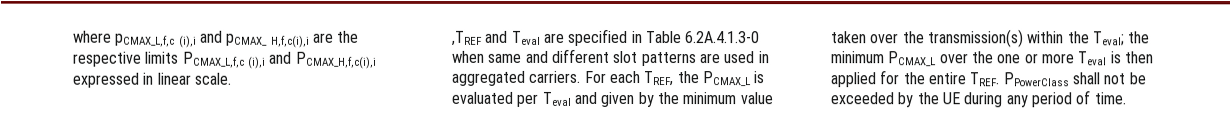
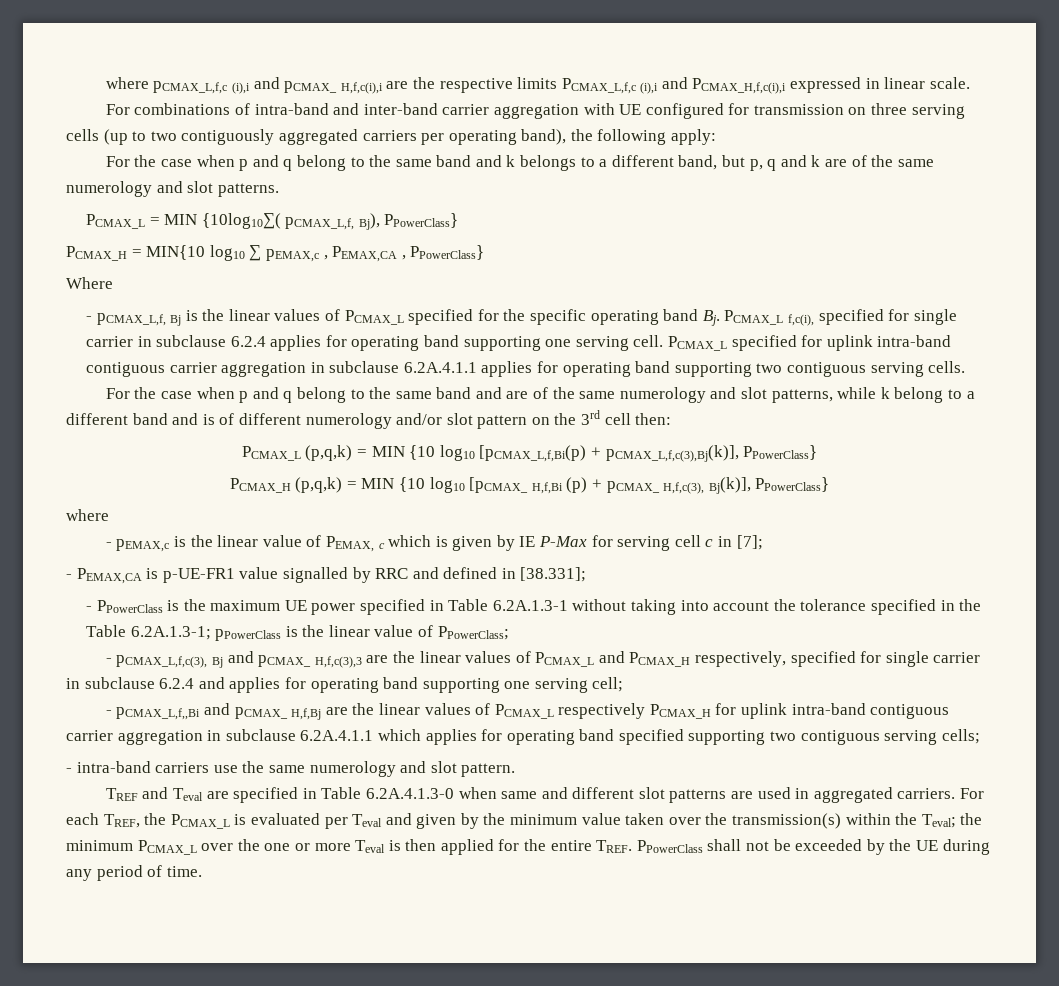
[451,30,483,46] ,TREF -> [105,103,965,119] [66,129,717,145] [105,155,934,171] [66,181,279,197] [85,213,459,230] [66,245,485,262] [66,277,113,289] [85,309,957,326] [85,335,952,351] [85,361,966,377] [105,387,975,403] [66,410,672,429] [241,445,818,462] [229,477,830,494] [66,509,109,521] [105,535,763,552] [66,567,587,584] [85,599,982,615] [85,625,509,641] [105,651,981,668] [66,677,624,693] [105,703,950,720] [66,729,980,745] [66,761,516,777] [105,788,138,801] For combinations of intra-band and inter-band carrier aggregation with UE configured for transmission on three serving cells (up to two contiguously aggregated carriers per operating band), the following apply: // For the case when p and q belong to the same band and k belongs to a different band, but p, q and k are of the same numerology and slot patterns. // PCMAX_L = MIN {10log10∑( pCMAX_L,f, Bj), PPowerClass} // PCMAX_H = MIN{10 log10 ∑ pEMAX,c , PEMAX,CA , PPowerClass} // Where // - pCMAX_L,f, Bj is the linear values of PCMAX_L specified for the specific operating band Bj. PCMAX_L f,c(i), specified for single carrier in subclause 6.2.4 applies for operating band supporting one serving cell. PCMAX_L specified for uplink intra-band contiguous carrier aggregation in subclause 6.2A.4.1.1 applies for operating band supporting two contiguous serving cells. // For the case when p and q belong to the same band and are of the same numerology and slot patterns, while k belong to a different band and is of different numerology and/or slot pattern on the 3rd cell then: // PCMAX_L (p,q,k) = MIN {10 log10 [pCMAX_L,f,Bi(p) + pCMAX_L,f,c(3),Bj(k)], PPowerClass} // PCMAX_H (p,q,k) = MIN {10 log10 [pCMAX_ H,f,Bi (p) + pCMAX_ H,f,c(3), Bj(k)], PPowerClass} // where // - pEMAX,c is the linear value of PEMAX, c which is given by IE P-Max for serving cell c in [7]; // - PEMAX,CA is p-UE-FR1 value signalled by RRC and defined in [38.331]; // - PPowerClass is the maximum UE power specified in Table 6.2A.1.3-1 without taking into account the tolerance specified in the Table 6.2A.1.3-1; pPowerClass is the linear value of PPowerClass; // - pCMAX_L,f,c(3), Bj and pCMAX_ H,f,c(3),3 are the linear values of PCMAX_L and PCMAX_H respectively, specified for single carrier in subclause 6.2.4 and applies for operating band supporting one serving cell; // - pCMAX_L,f,,Bi and pCMAX_ H,f,Bj are the linear values of PCMAX_L respectively PCMAX_H for uplink intra-band contiguous carrier aggregation in subclause 6.2A.4.1.1 which applies for operating band specified supporting two contiguous serving cells; // - intra-band carriers use the same numerology and slot pattern. // TREF

